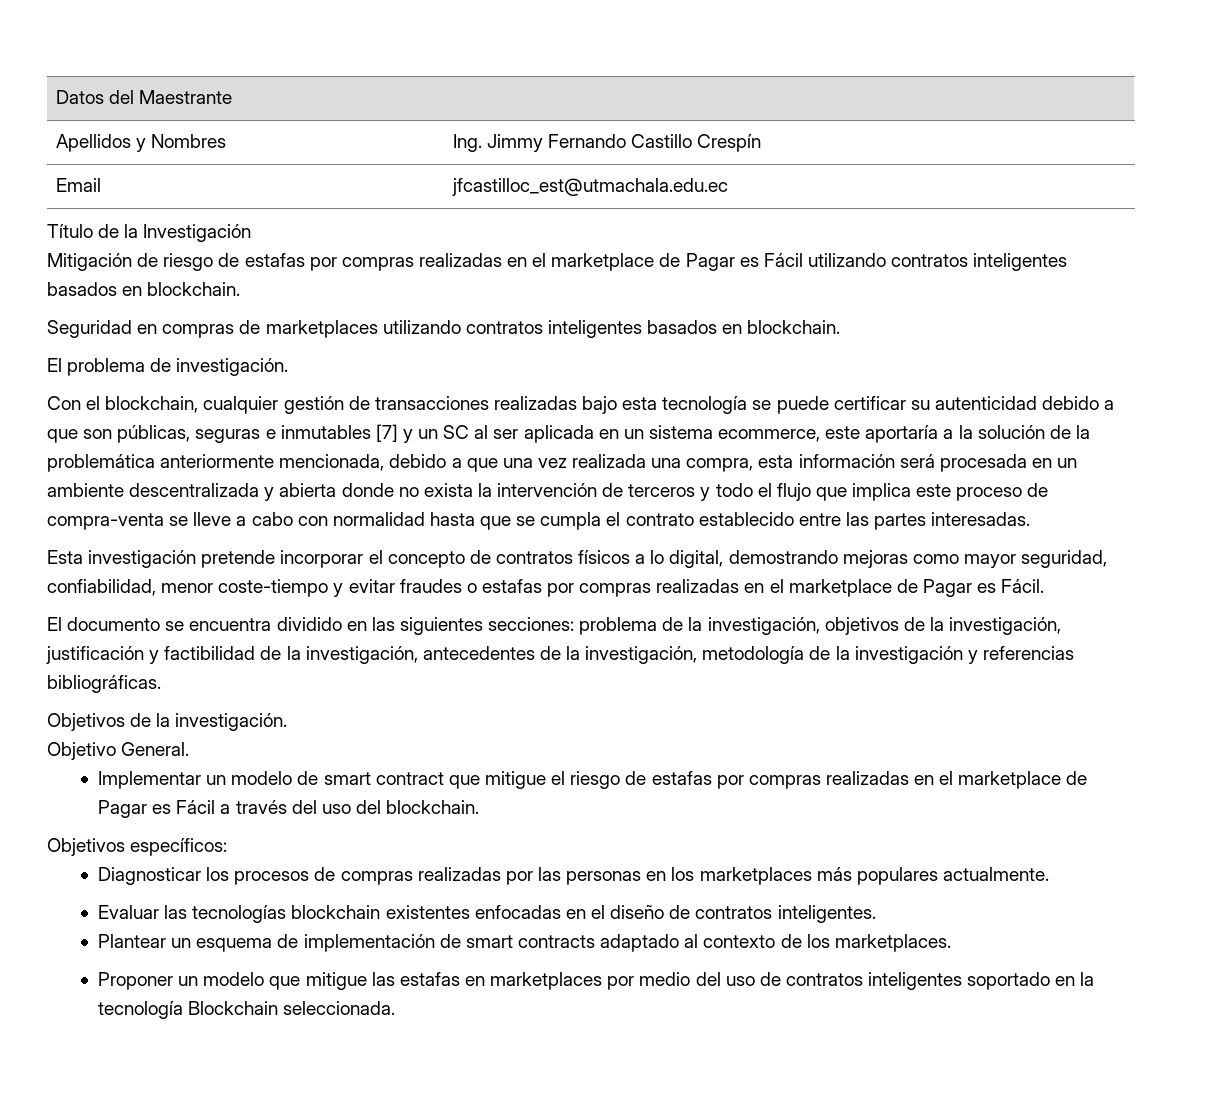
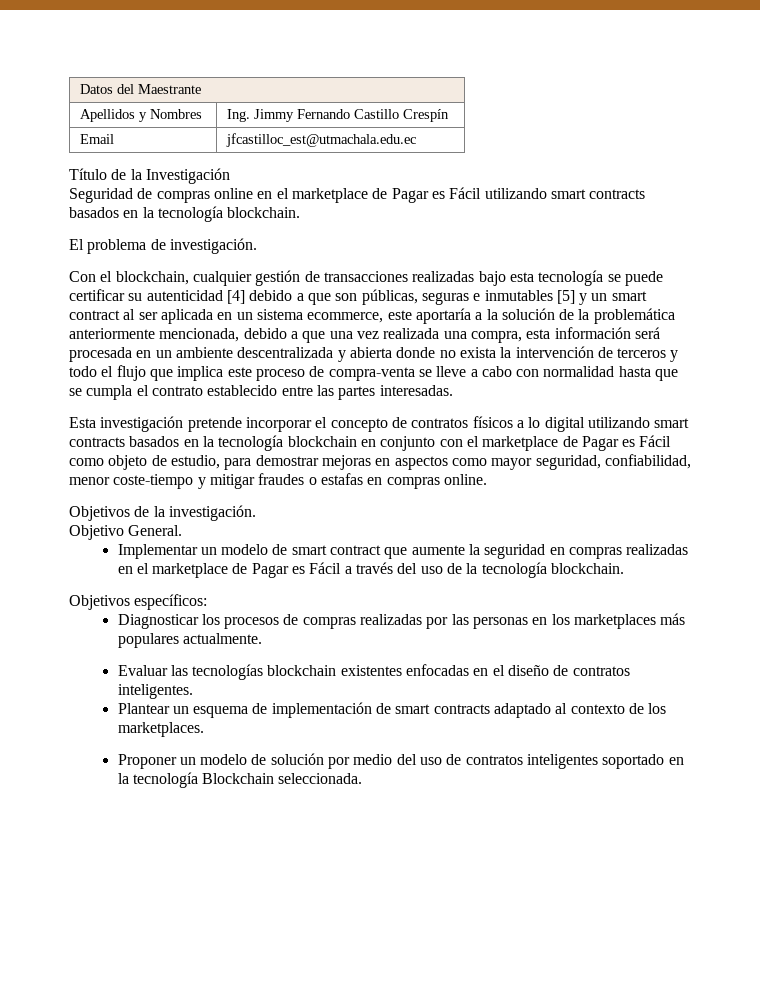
[47,253,502,271] Mitigación de riesgo de estafas por compras realizadas -> [69,188,253,203] Seguridad de compras online
[891,253,1068,271] [47,282,241,296] [47,320,743,338] contratos inteligentes basados en blockchain. // Seguridad en compras de marketplaces utilizando contratos inteligentes basados en -> [550,189,646,199] [69,206,223,222] smart contracts basados en la tecnología
(1037, 403) none -> [226,290,245,304] [4]
[375,424,398,442] [7] -> [556,290,575,304] [5]
[443,425,470,439] SC -> [611,291,647,301] [69,310,120,320] smart contract
[669,550,908,568] digital, demostrando mejoras -> [544,417,690,432] [69,435,672,451] [69,455,448,470] digital utilizando smart contracts basados en la tecnología blockchain en conjunto con el marketplace de Pagar es Fácil como objeto de estudio, para demostrar mejoras en aspectos
[348,579,395,593] evitar -> [209,474,255,489] mitigar
[547,579,1045,597] [47,617,1062,635] [46,646,1074,664] [47,675,161,693] por compras realizadas en el marketplace de Pagar es Fácil. // El documento se encuentra dividido en las siguientes secciones: problema de la investigación, objetivos de la investigación, justificación y factibilidad de la investigación, antecedentes de la investigación, metodología de la investigación y referencias bibliográficas. -> [367,474,487,489] en compras online.
[484,771,744,789] mitigue el riesgo de estafas por -> [411,544,565,559] aumente la seguridad en
[355,800,381,814] del -> [447,562,547,578] de la tecnología
[269,972,603,990] que mitigue las estafas en marketplaces -> [251,753,324,765] de solución

